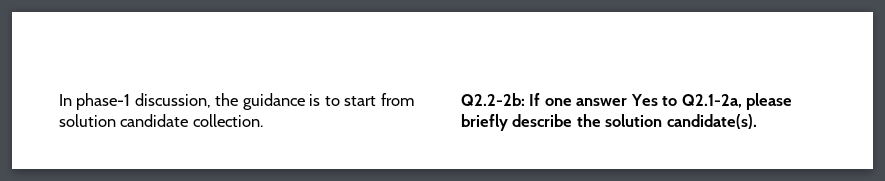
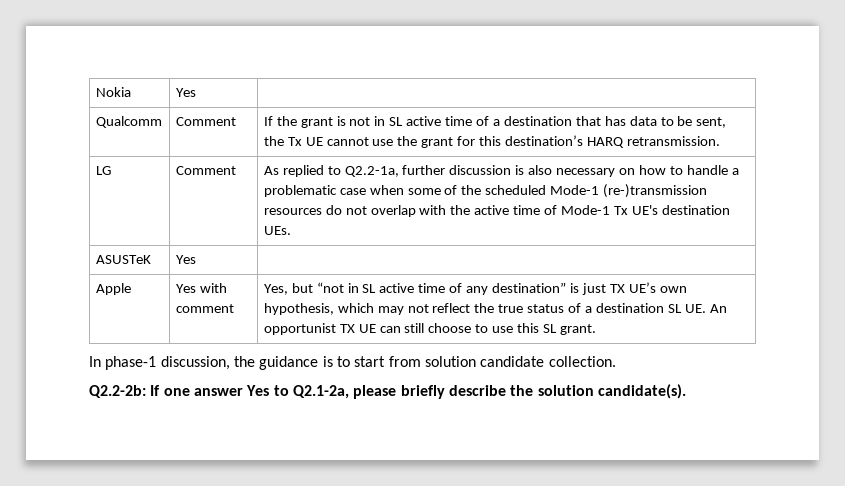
(59, 100) none -> [95,87,131,97] [175,88,196,97] [95,116,162,128] [175,117,236,126] [263,116,727,128] [263,135,720,148] [95,166,111,175] [175,166,236,175] [263,165,739,177] [263,184,708,198] [263,205,730,217] [263,226,291,235] [95,255,151,264] [175,255,196,264] [95,283,131,295] [175,283,227,293] [175,304,234,313] [263,282,687,295] [263,303,727,315] [263,323,596,335] Nokia | Yes | // Qualcomm | Comment | If the grant is not in SL active time of a destination that has data to be sent, the Tx UE cannot use the grant for this destination’s HARQ retransmission. // LG | Comment | As replied to Q2.2-1a, further discussion is also necessary on how to handle a problematic case when some of the scheduled Mode-1 (re-)transmission resources do not overlap with the active time of Mode-1 Tx UE's destination UEs. // ASUSTeK | Yes | // Apple | Yes with comment | Yes, but “not in SL active time of any destination” is just TX UE’s own hypothesis, which may not reflect the true status of a destination SL UE. An opportunist TX UE can still choose to use this SL grant. //

